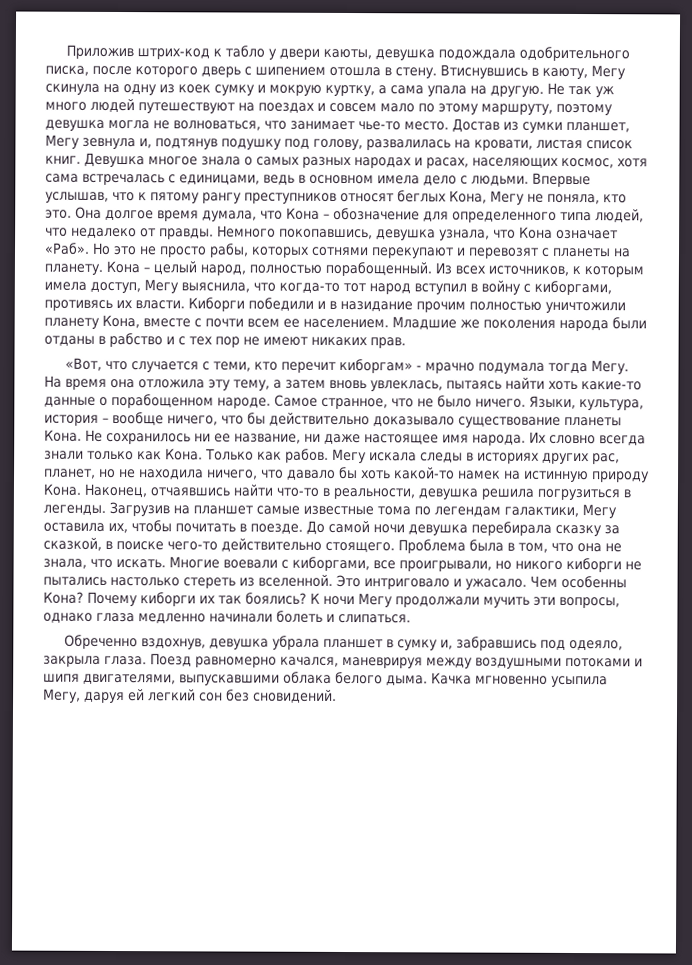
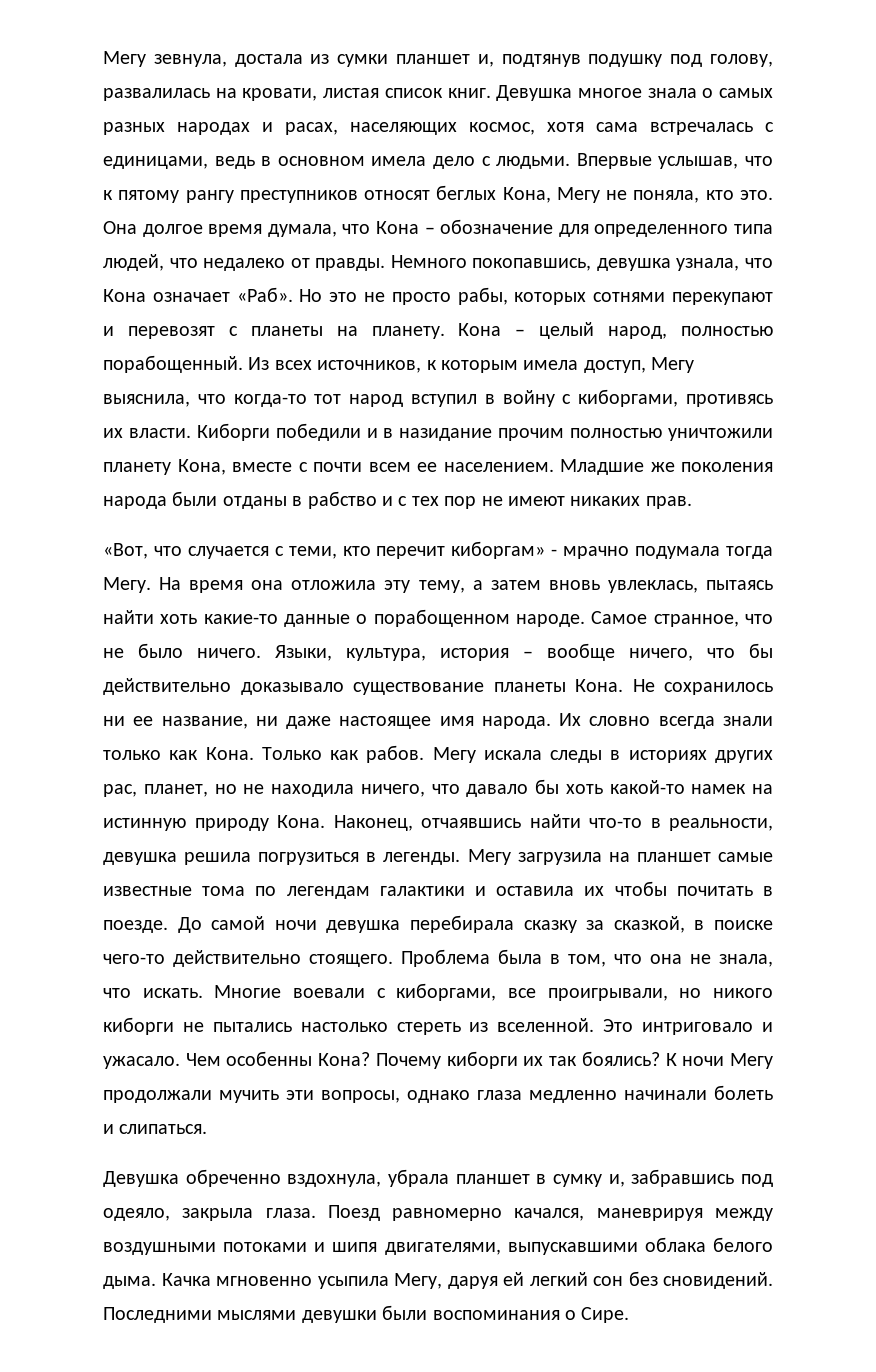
[65,44,630,62] [45,64,626,80] [45,82,614,98] [45,98,613,116] [45,118,630,133] [45,134,136,150] Приложив штрих-код к табло у двери каюты, девушка подождала одобрительного писка, после которого дверь с шипением отошла в стену. Втиснувшись в каюту, Мегу скинула на одну из коек сумку и мокрую куртку, а сама упала на другую. Не так уж много людей путешествуют на поездах и совсем мало по этому маршруту, поэтому девушка могла не волноваться, что занимает чье-то место. Достав из сумки планшет, Мегу зевнула -> [103,51,471,67] Мегу зевнула, достала из сумки планшет
[109,501,170,517] Загрузив -> [467,849,602,865] Мегу загрузила
[504,504,617,519] [43,522,128,534] галактики, Мегу оставила их, -> [379,886,605,896] галактики и оставила их
[63,634,269,650] Обреченно вздохнув, девушка -> [103,1169,382,1187] Девушка обреченно вздохнула,
(337, 696) none -> [103,1305,630,1323] Последними мыслями девушки были воспоминания о Сире.

